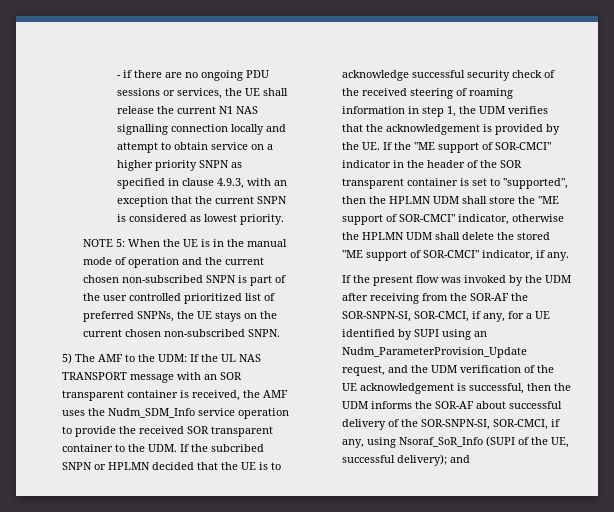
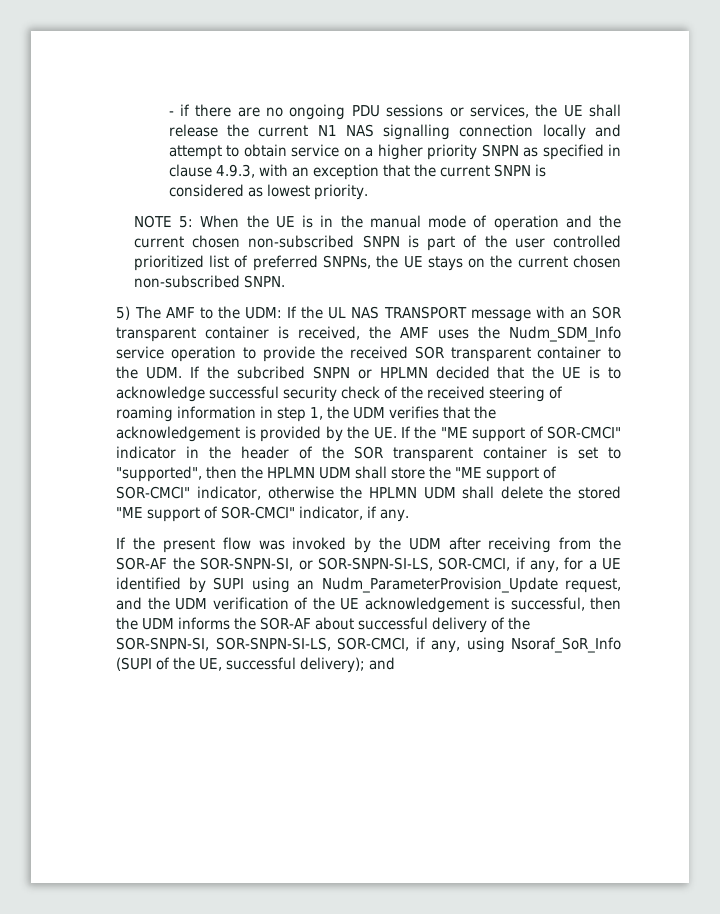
(412, 316) none -> [298,557,433,571] or SOR-SNPN-SI-LS,
(491, 424) none -> [215,637,331,651] SOR-SNPN-SI-LS,

